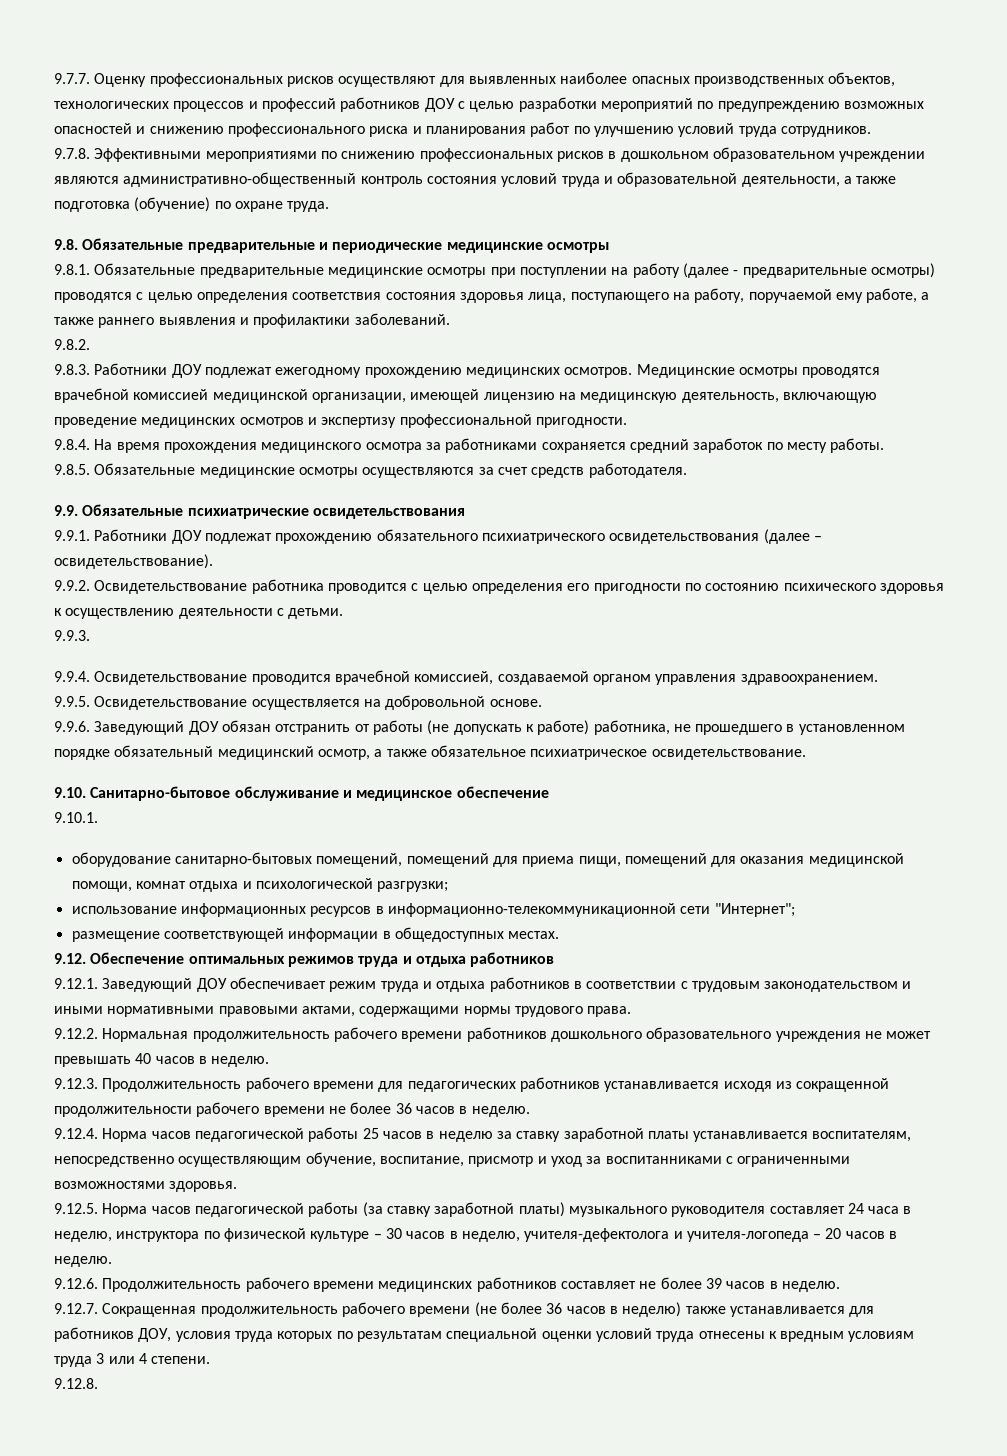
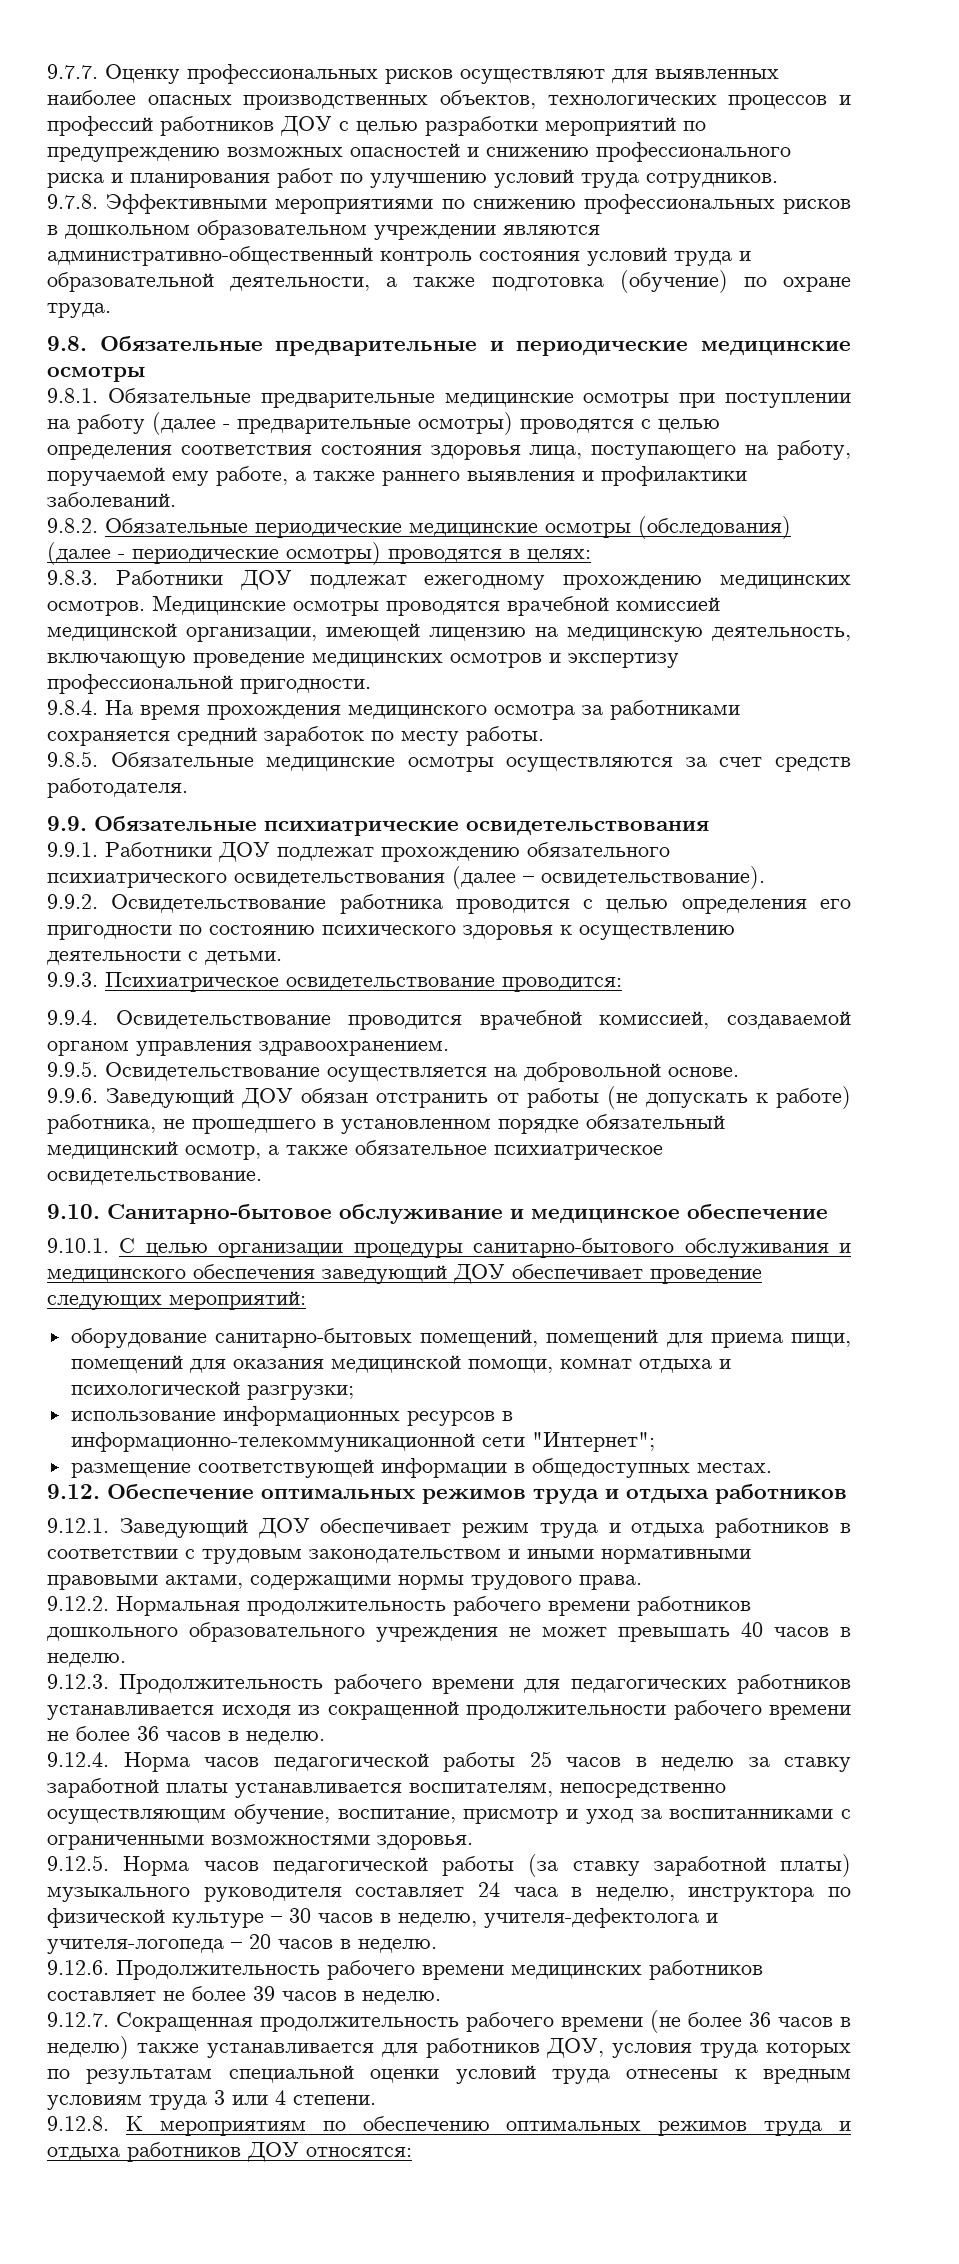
(90, 344) none -> [105,516,791,539] [47,542,591,565] Обязательные периодические медицинские осмотры (обследования) (далее - периодические осмотры) проводятся в целях:
(90, 635) none -> [105,972,622,992] Психиатрическое освидетельствование проводится:
(98, 817) none -> [119,1238,851,1258] [47,1264,762,1284] [47,1291,306,1310] С целью организации процедуры санитарно-бытового обслуживания и медицинского обеспечения заведующий ДОУ обеспечивает проведение следующих мероприятий:
(98, 1383) none -> [125,2116,851,2136] [47,2142,412,2162] К мероприятиям по обеспечению оптимальных режимов труда и отдыха работников ДОУ относятся:

